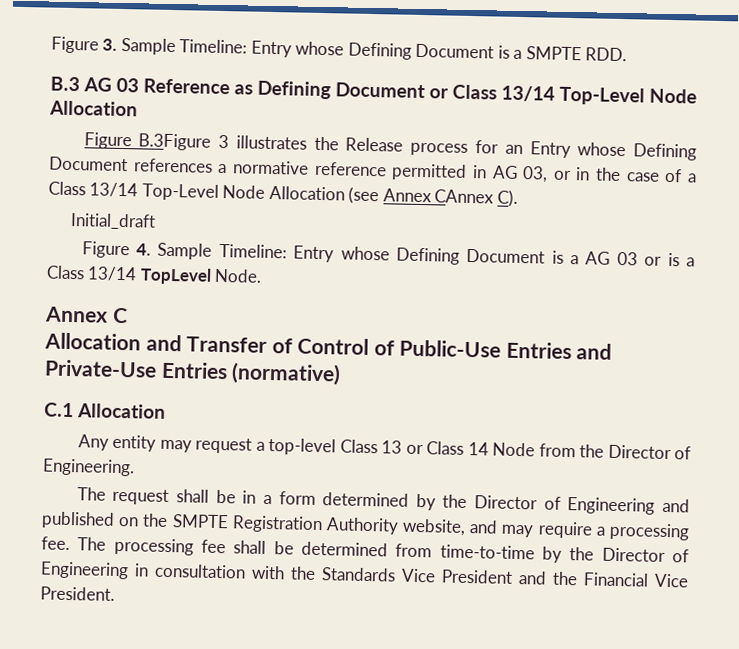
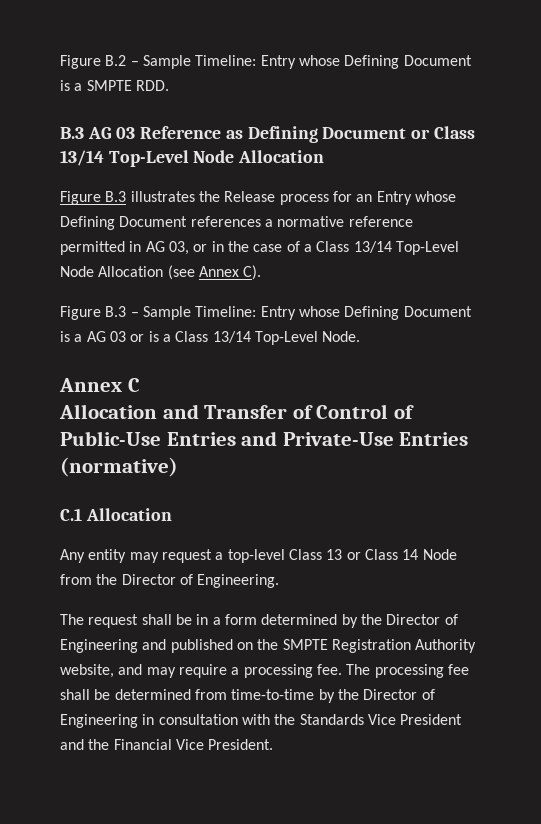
[51,36,118,54] Figure 3. -> [60,55,139,69] Figure B.2 –
[138,133,230,151] B.3Figure 3 -> [105,191,127,202] B.3
[434,189,495,204] CAnnex -> (239, 271) none
[69,212,156,230] [81,241,152,259] // Initial_draft // Figure 4. -> [60,306,139,320] // Figure B.3 –
[139,267,212,285] TopLevel -> [254,331,318,345] Top-Level

